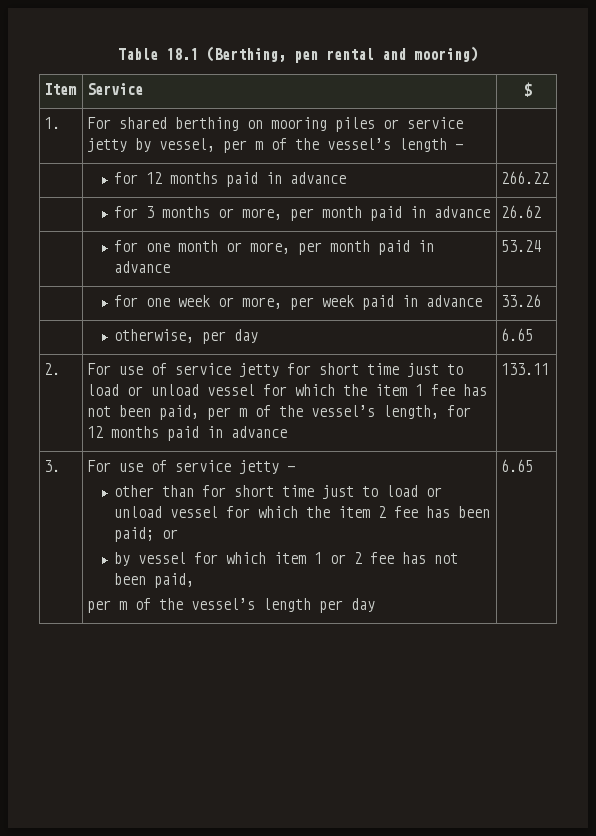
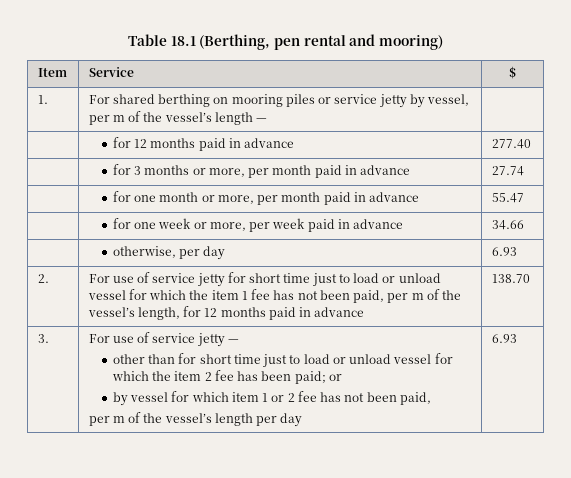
[501,171,550,184] 266.22 -> [491,139,531,149] 277.40
[501,205,542,218] 26.62 -> [491,166,524,176] 27.74
[501,240,542,252] 53.24 -> [491,193,524,203] 55.47
[501,294,542,307] 33.26 -> [491,220,524,230] 34.66
[501,328,534,341] 6.65 -> [491,247,517,256] 6.93
[501,363,550,375] 133.11 -> [491,274,530,283] 138.70
[501,459,534,472] 6.65 -> [491,334,517,343] 6.93

